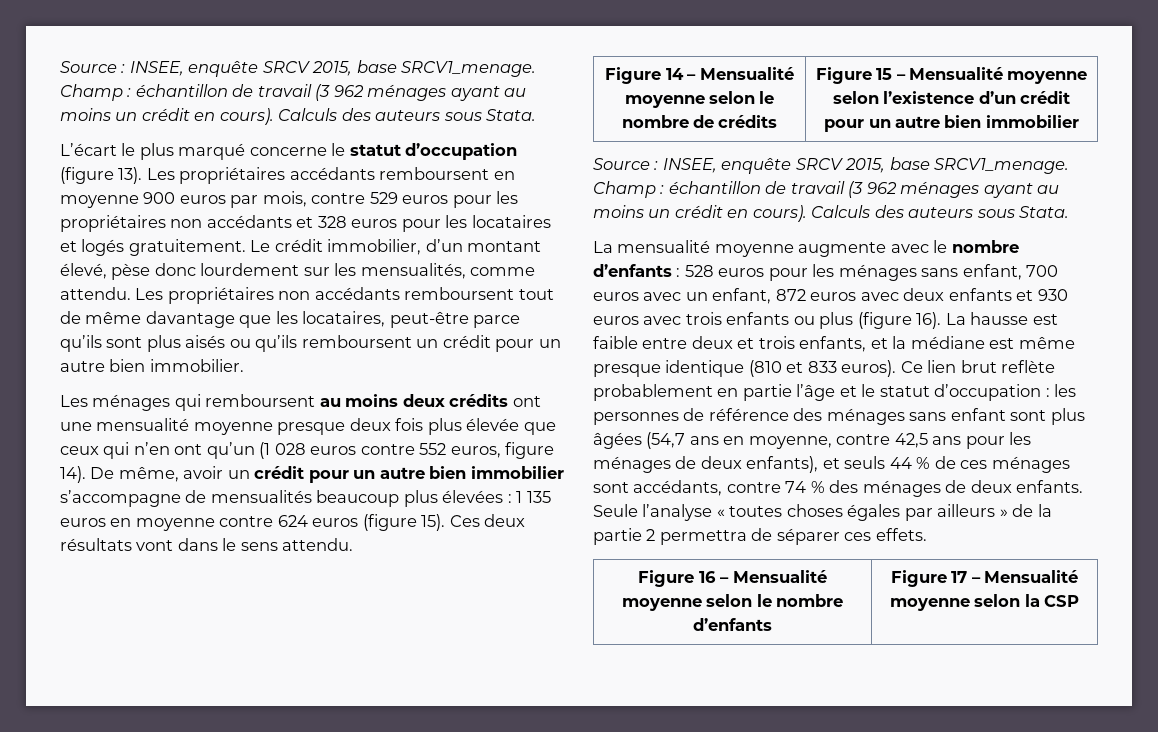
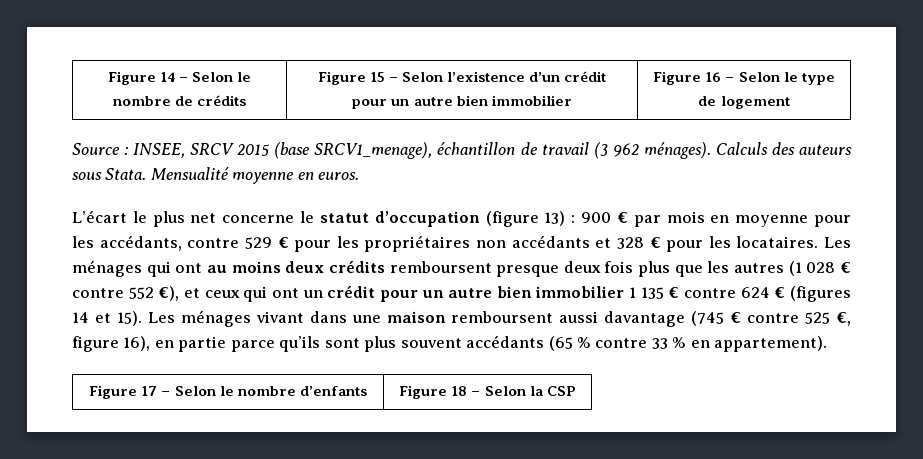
[60,60,537,77] [60,84,527,101] [60,108,537,125] [60,143,518,160] [60,167,515,184] [60,191,519,208] [60,215,551,232] [60,239,542,256] [60,263,536,280] [60,287,554,304] [60,311,521,328] [60,335,561,352] [60,359,244,372] [60,394,541,411] [60,418,556,435] [60,442,555,459] [60,466,564,483] [60,490,551,507] [60,514,526,531] [60,538,354,551] [605,67,794,84] [624,91,755,108] Source : INSEE, enquête SRCV 2015, base SRCV1_menage. Champ : échantillon de travail (3 962 ménages ayant au moins un crédit en cours). Calculs des auteurs sous Stata. // L’écart le plus marqué concerne le statut d’occupation (figure 13). Les propriétaires accédants remboursent en moyenne 900 euros par mois, contre 529 euros pour les propriétaires non accédants et 328 euros pour les locataires et logés gratuitement. Le crédit immobilier, d’un montant élevé, pèse donc lourdement sur les mensualités, comme attendu. Les propriétaires non accédants remboursent tout de même davantage que les locataires, peut-être parce qu’ils sont plus aisés ou qu’ils remboursent un crédit pour un autre bien immobilier. // Les ménages qui remboursent au moins deux crédits ont une mensualité moyenne presque deux fois plus élevée que ceux qui n’en ont qu’un (1 028 euros contre 552 euros, figure 14). De même, avoir un crédit pour un autre bien immobilier s’accompagne de mensualités beaucoup plus élevées : 1 135 euros en moyenne contre 624 euros (figure 15). Ces deux résultats vont dans le sens attendu. // Figure 14 – Mensualité moyenne selon -> [107,71,234,85] Figure 14 – Selon
[908,67,1088,84] [832,91,879,104] Mensualité moyenne selon -> [402,72,443,82] Selon
[593,157,1070,174] [593,181,1060,198] [593,205,1070,222] [593,240,1019,257] [593,264,1059,281] [593,288,1068,304] [593,312,1058,329] [593,336,1075,352] [593,360,1056,377] [593,384,1077,401] [593,408,1085,425] [593,432,1032,449] [593,456,1070,473] [593,480,1084,497] [593,504,1052,521] [593,528,927,545] [638,570,827,587] [621,594,753,611] // Source : INSEE, enquête SRCV 2015, base SRCV1_menage. Champ : échantillon de travail (3 962 ménages ayant au moins un crédit en cours). Calculs des auteurs sous Stata. // La mensualité moyenne augmente avec le nombre d’enfants : 528 euros pour les ménages sans enfant, 700 euros avec un enfant, 872 euros avec deux enfants et 930 euros avec trois enfants ou plus (figure 16). La hausse est faible entre deux et trois enfants, et la médiane est même presque identique (810 et 833 euros). Ce lien brut reflète probablement en partie l’âge et le statut d’occupation : les personnes de référence des ménages sans enfant sont plus âgées (54,7 ans en moyenne, contre 42,5 ans pour les ménages de deux enfants), et seuls 44 % de ces ménages sont accédants, contre 74 % des ménages de deux enfants. Seule l’analyse « toutes choses égales par ailleurs » de la partie 2 permettra de séparer ces effets. // Figure 16 – Mensualité moyenne selon -> [653,71,835,85] [698,96,790,109] [72,142,853,159] [72,167,360,184] [72,210,851,227] [72,235,851,252] [72,260,851,277] [72,285,851,302] [72,310,851,327] [72,335,828,352] [89,385,216,399] | Figure 16 – Selon le type de logement // Source : INSEE, SRCV 2015 (base SRCV1_menage), échantillon de travail (3 962 ménages). Calculs des auteurs sous Stata. Mensualité moyenne en euros. // L’écart le plus net concerne le statut d’occupation (figure 13) : 900 € par mois en moyenne pour les accédants, contre 529 € pour les propriétaires non accédants et 328 € pour les locataires. Les ménages qui ont au moins deux crédits remboursent presque deux fois plus que les autres (1 028 € contre 552 €), et ceux qui ont un crédit pour un autre bien immobilier 1 135 € contre 624 € (figures 14 et 15). Les ménages vivant dans une maison remboursent aussi davantage (745 € contre 525 €, figure 16), en partie parce qu’ils sont plus souvent accédants (65 % contre 33 % en appartement). // Figure 17 – Selon
[951,570,1079,583] [889,594,1021,611] 17 – Mensualité moyenne selon -> [451,386,526,396] 18 – Selon

